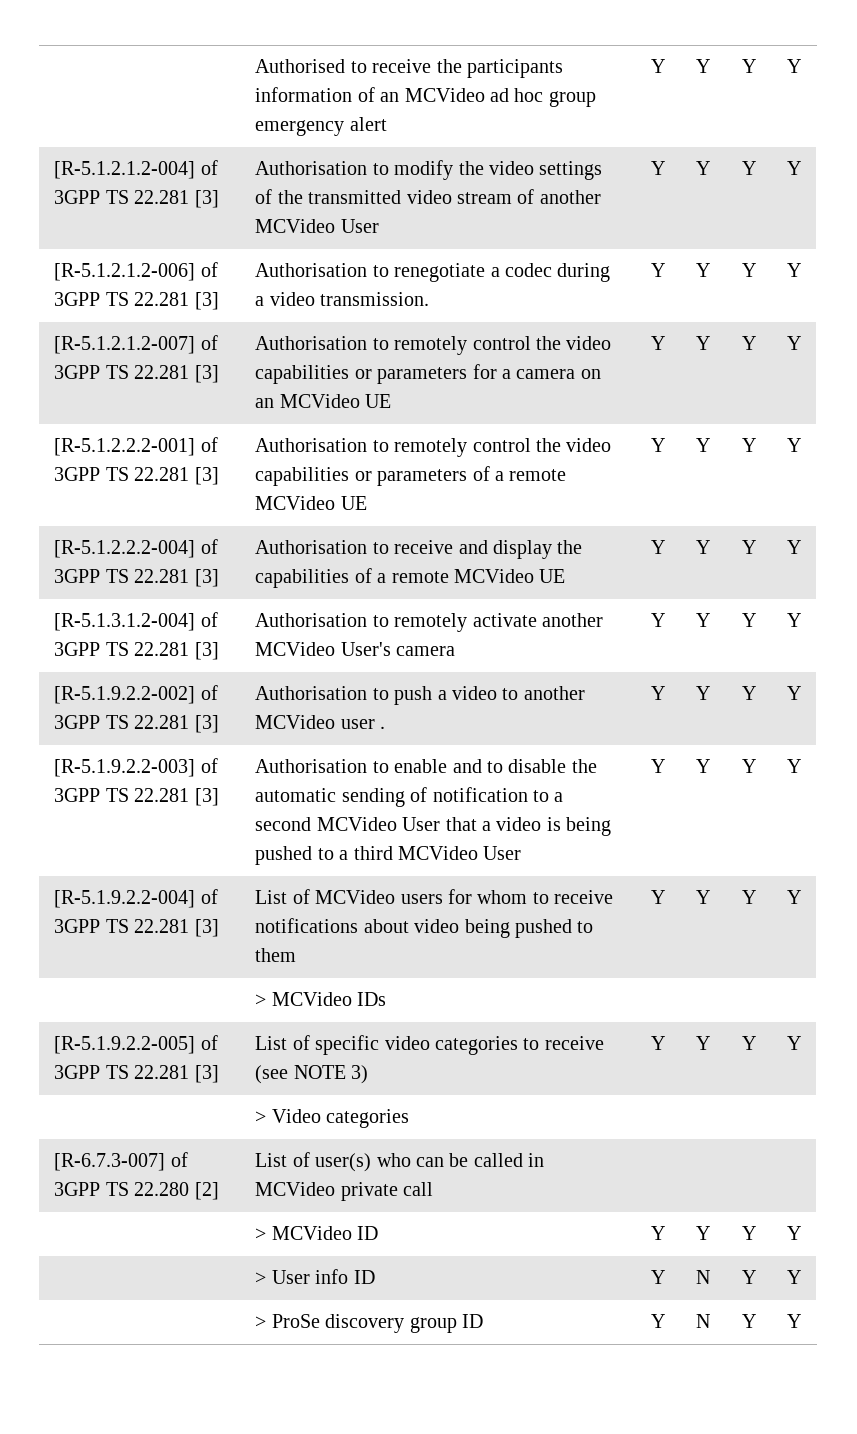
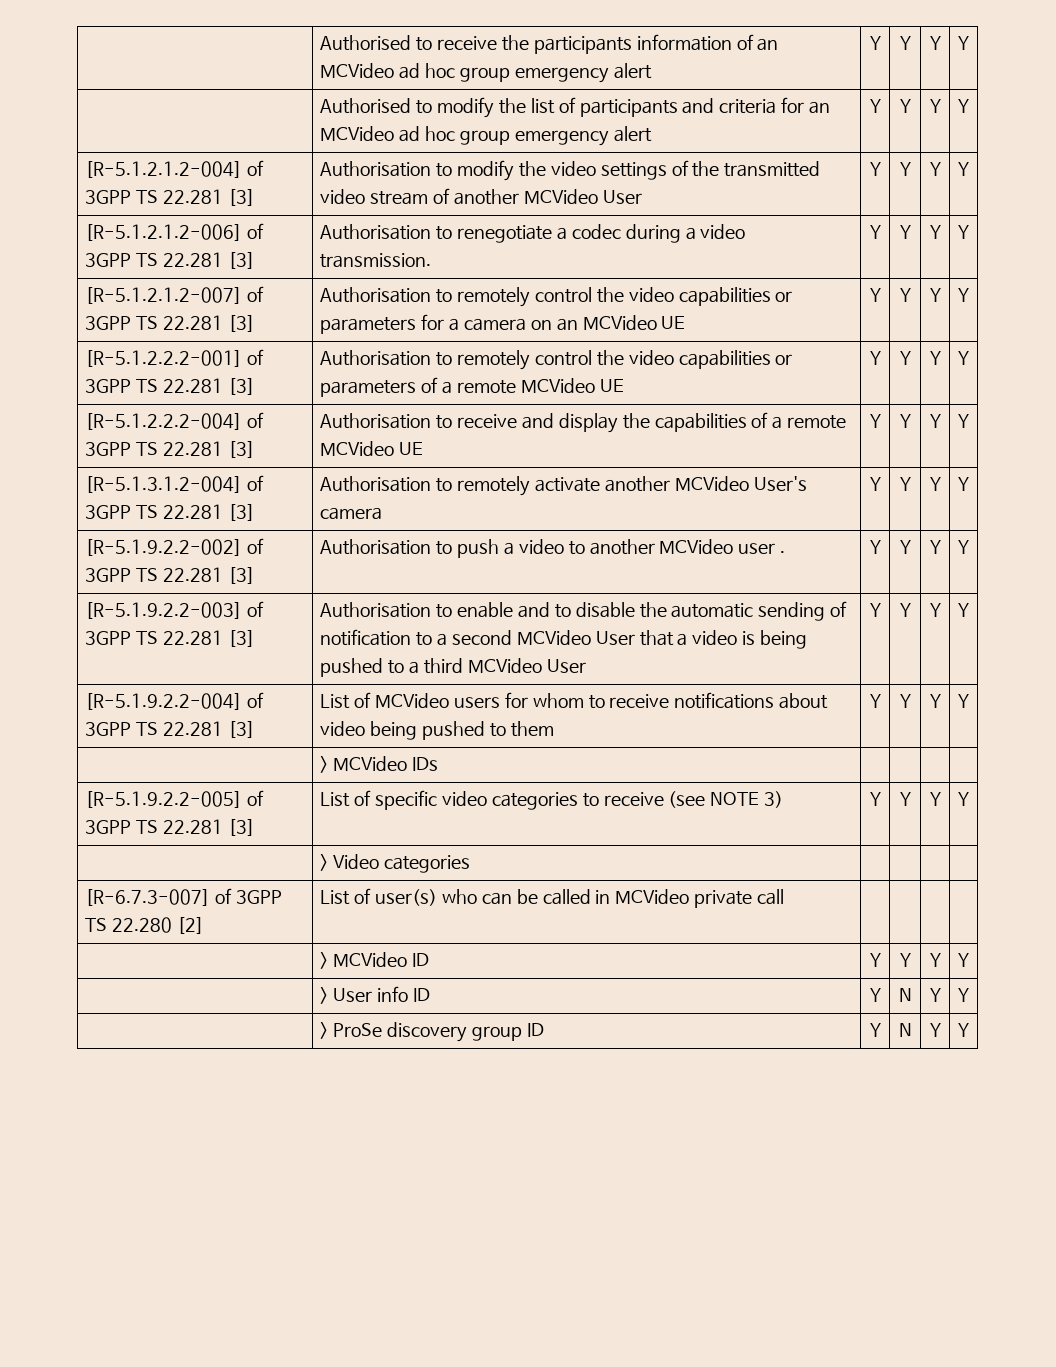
(801, 66) none -> [320,97,831,118] [320,126,652,146] [869,99,881,113] [899,99,911,113] [929,99,941,113] [958,99,969,113] // | Authorised to modify the list of participants and criteria for an MCVideo ad hoc group emergency alert | Y | Y | Y | Y

